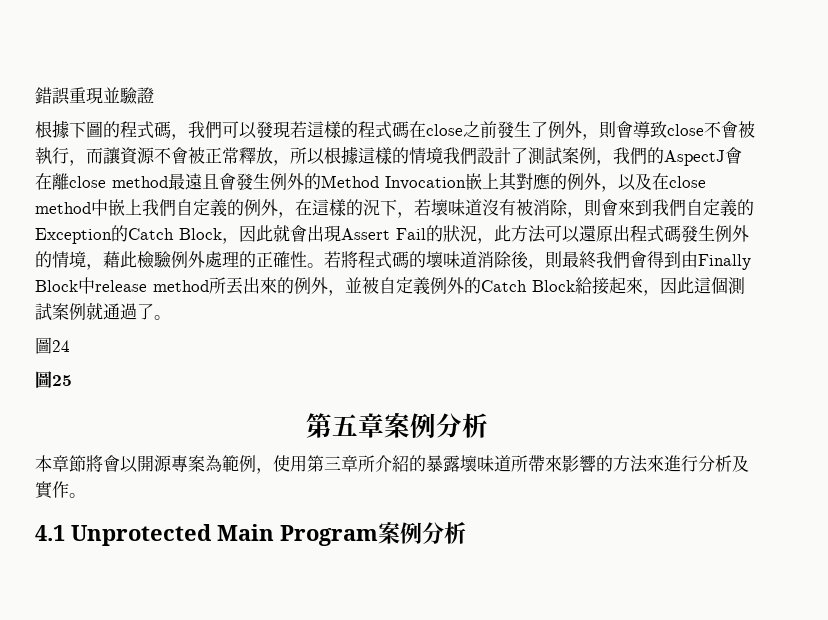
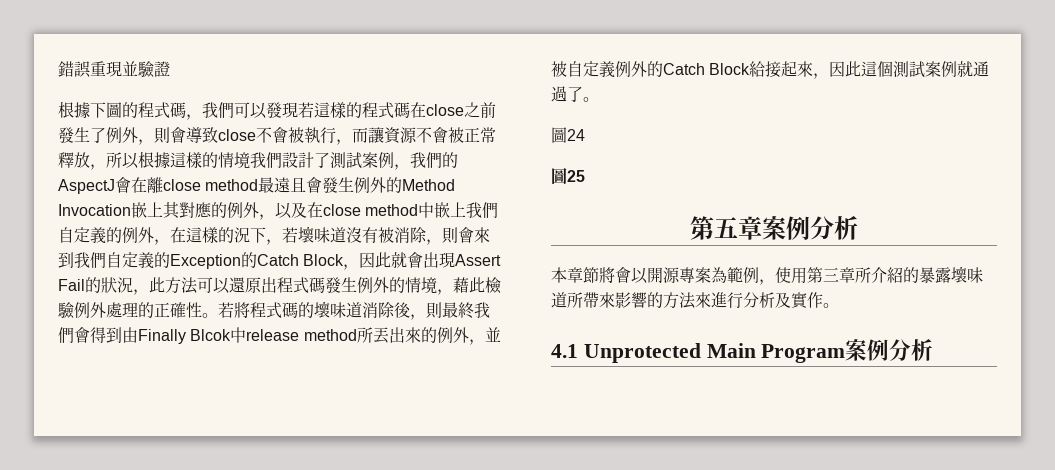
[35,280,78,292] Block -> [190,329,232,341] Blcok

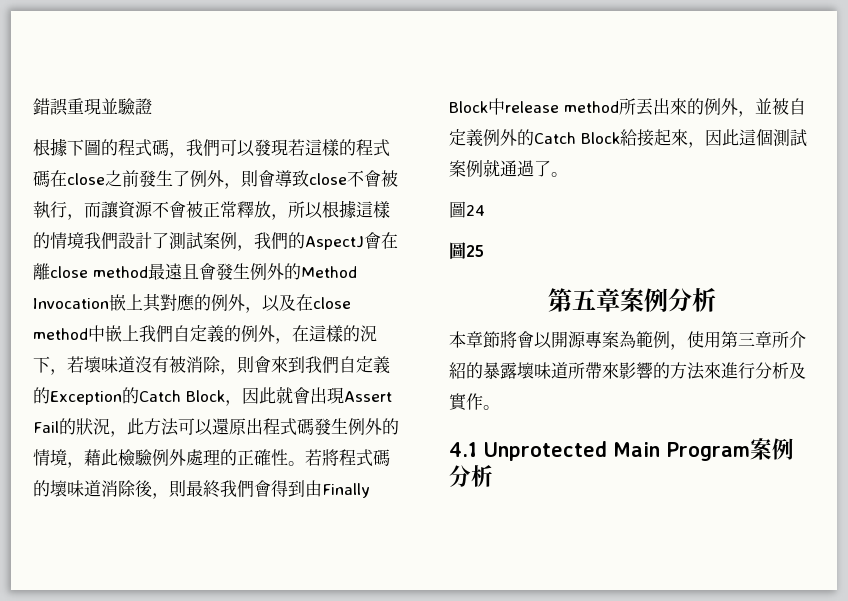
[190,329,232,341] Blcok -> [449,101,488,113] Block

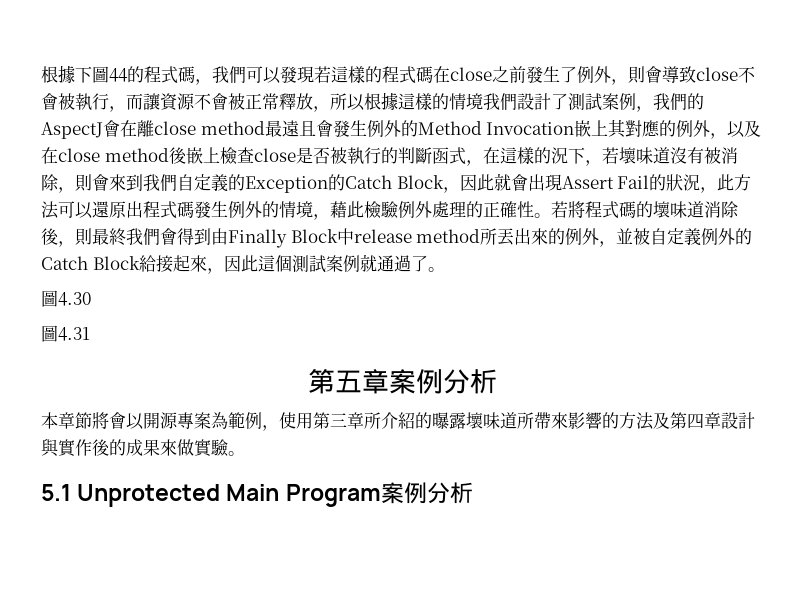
[33,98,152,116] 錯誤重現並驗證 // -> (41, 74) none
(101, 147) none -> [109,68,128,82] 44
[88,325,275,343] 中嵌上我們自定義的例外 -> [168,147,466,165] 後嵌上檢查close是否被執行的判斷函式
[466,205,485,216] [449,242,484,259] 24 // 圖25 -> [58,292,91,306] [41,325,90,342] 4.30 // 圖4.31
[483,362,500,379] 暴 -> [432,412,449,429] 曝
[704,362,806,379] [449,393,500,411] [449,442,477,457] 來進行分析及實作。 // 4.1 -> [653,412,755,429] [41,439,245,457] [41,484,71,501] 及第四章設計與實作後的成果來做實驗。 // 5.1

